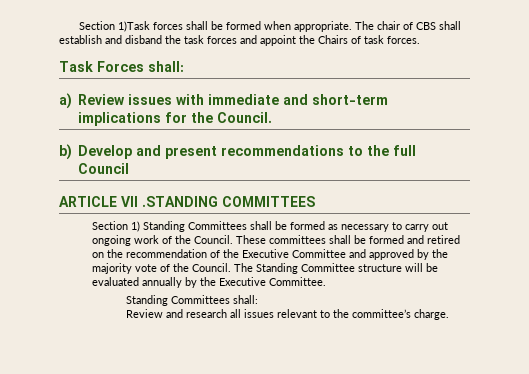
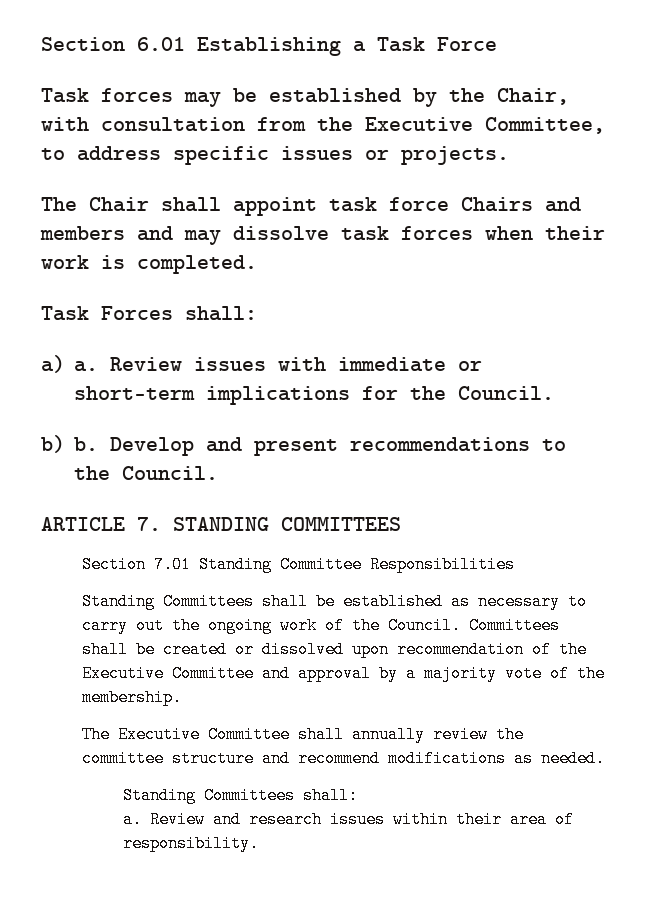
[78,21,461,32] [59,35,420,46] Section 1)Task forces shall be formed when appropriate. The chair of CBS shall establish and disband the task forces and appoint the Chairs of task forces. -> [41,37,497,56] [41,88,569,107] [41,117,605,134] [41,146,509,165] [41,197,581,216] [40,226,605,245] [41,255,257,274] Section 6.01 Establishing a Task Force // Task forces may be established by the Chair, with consultation from the Executive Committee, to address specific issues or projects. // The Chair shall appoint task force Chairs and members and may dissolve task forces when their work is completed.
(72, 101) none -> [74,361,98,372] a.
[282,94,308,105] and -> [458,360,482,371] or
(72, 152) none -> [74,437,98,451] b.
[392,145,416,156] [77,163,129,174] full Council -> [122,466,218,480] Council.
[121,196,218,207] VII .STANDING -> [137,517,269,531] 7. STANDING
[131,221,141,232] 1) -> [153,556,515,573] 7.01 Standing Committee Responsibilities //
[290,221,326,230] formed -> [342,593,443,610] established
(449, 226) none -> [171,617,200,634] the
[236,235,461,244] [92,249,124,258] These committees shall be formed and retired on the -> [468,617,560,634] [81,641,389,658] Committees shall be created or dissolved upon
[369,249,449,260] approved by the -> [297,665,416,682] approval by a
[192,263,439,274] [92,277,327,288] Council. The Standing Committee structure will be evaluated annually by the Executive Committee. -> [81,689,182,706] [81,726,524,743] [81,750,605,767] membership. // The Executive Committee shall annually review the committee structure and recommend modifications as needed.
(258, 299) none -> [122,811,142,828] a.
[229,309,449,320] all issues relevant to the committee’s charge. -> [329,811,574,828] [122,835,259,852] issues within their area of responsibility.

